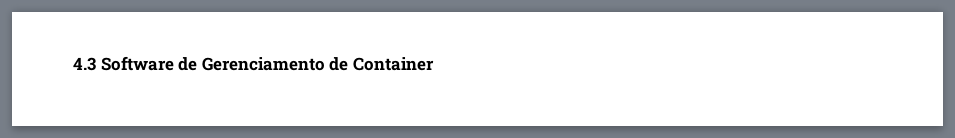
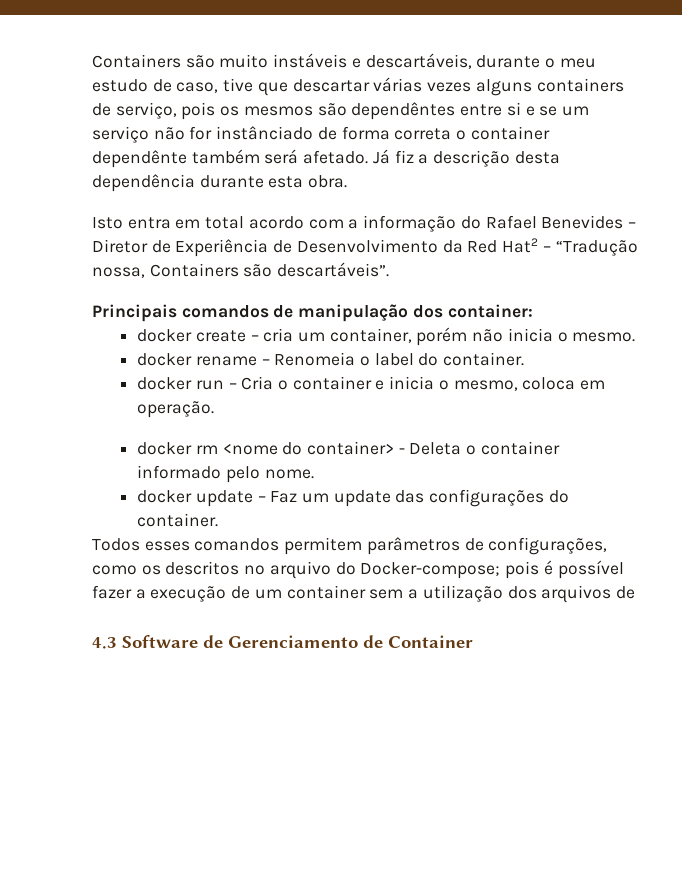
(73, 64) none -> [92,53,596,69] [92,77,624,96] [92,102,589,120] [92,126,550,143] [92,149,560,168] [92,174,348,192] [92,215,636,232] [92,238,638,257] [92,262,390,278] [92,304,533,322] [137,327,636,346] [137,352,525,366] [137,376,606,391] [137,401,215,418] [137,441,560,455] [137,465,314,483] [137,489,569,507] [137,513,219,527] [92,537,608,555] [92,560,624,579] [92,585,635,603] Containers são muito instáveis e descartáveis, durante o meu estudo de caso, tive que descartar várias vezes alguns containers de serviço, pois os mesmos são dependêntes entre si e se um serviço não for instânciado de forma correta o container dependênte também será afetado. Já fiz a descrição desta dependência durante esta obra. // Isto entra em total acordo com a informação do Rafael Benevides – Diretor de Experiência de Desenvolvimento da Red Hat2 – “Tradução nossa, Containers são descartáveis”. // Principais comandos de manipulação dos container: // docker create – cria um container, porém não inicia o mesmo. // docker rename – Renomeia o label do container. // docker run – Cria o container e inicia o mesmo, coloca em operação. // docker rm <nome do container> - Deleta o container informado pelo nome. // docker update – Faz um update das configurações do container. // Todos esses comandos permitem parâmetros de configurações, como os descritos no arquivo do Docker-compose; pois é possível fazer a execução de um container sem a utilização dos arquivos de //

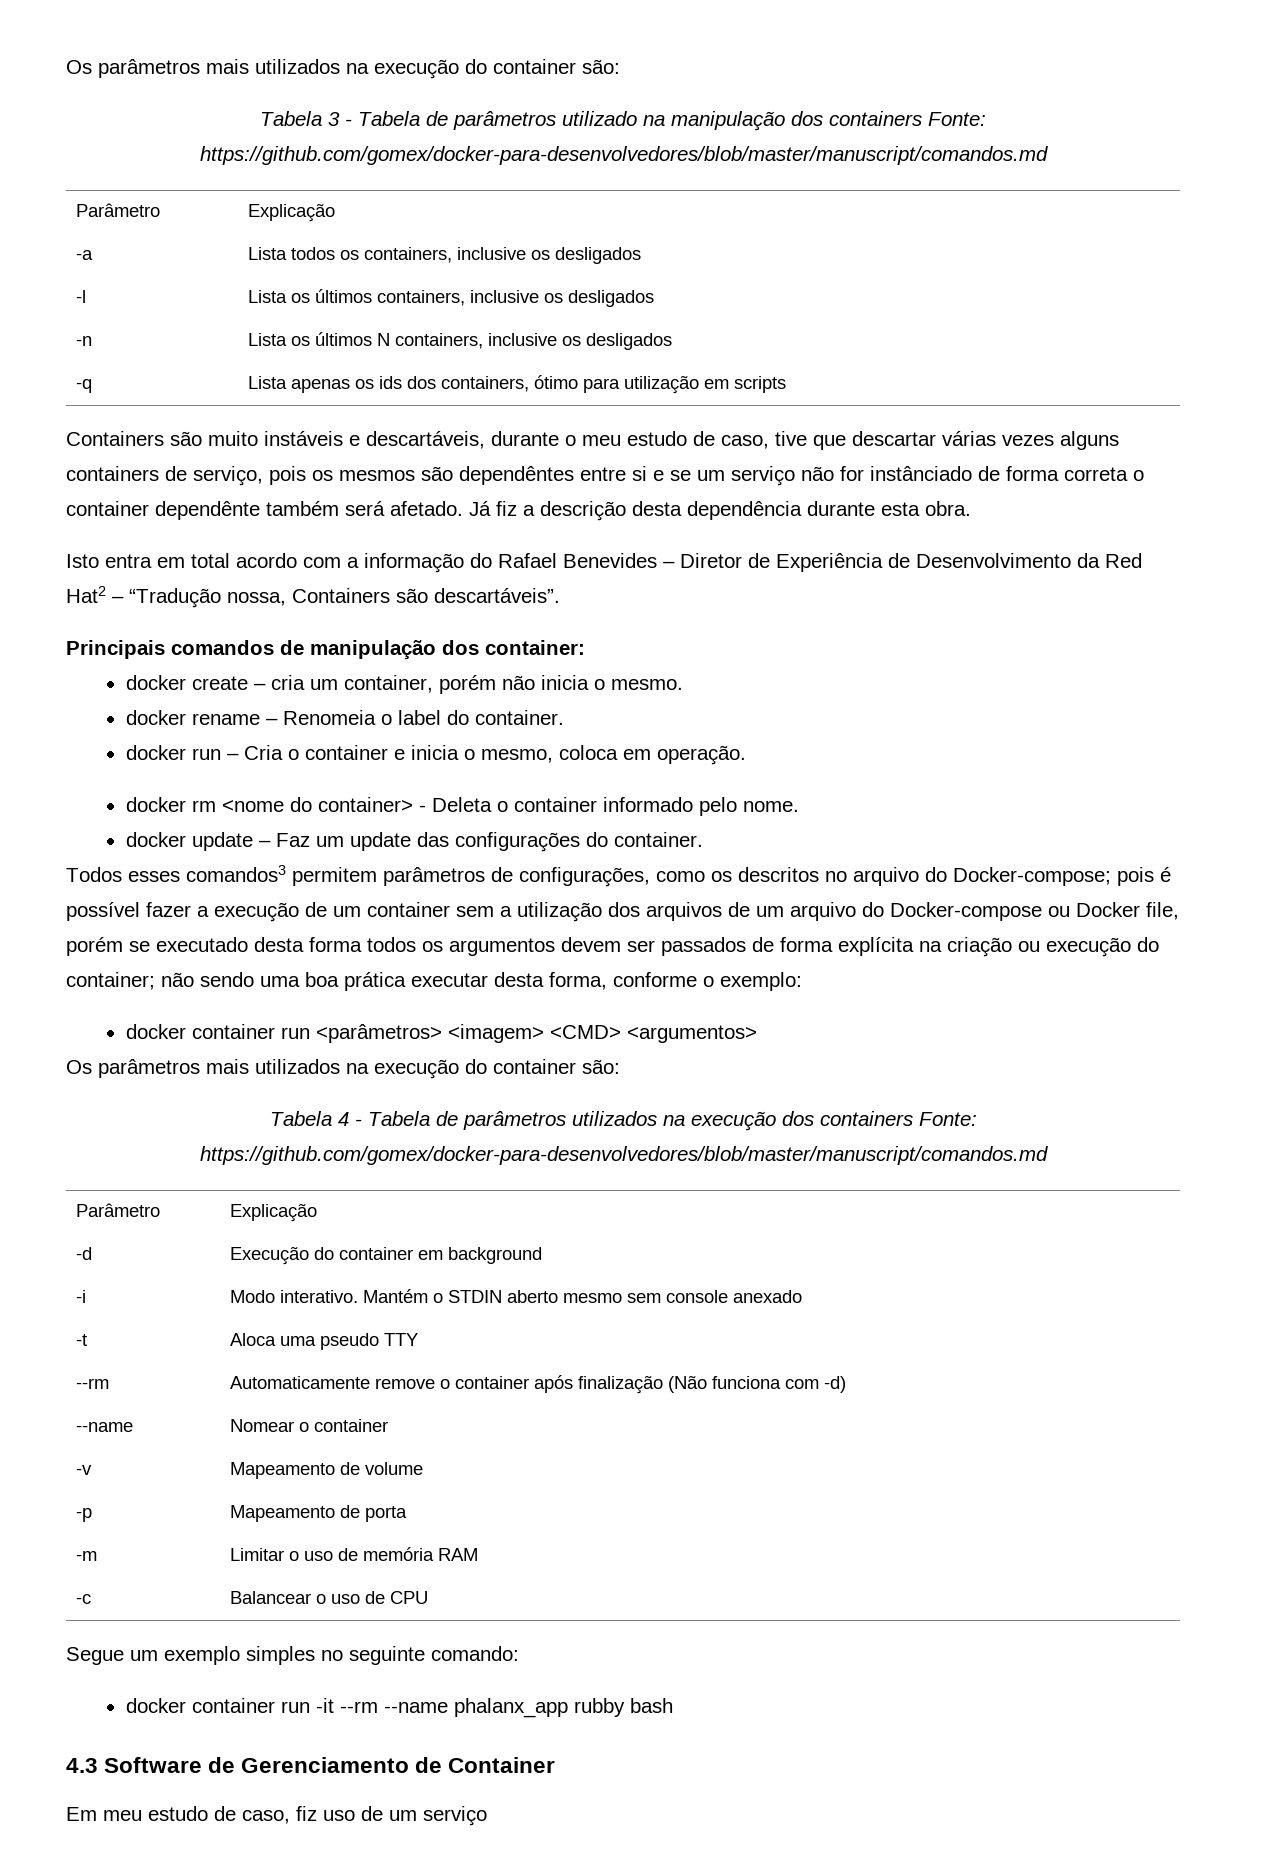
(92, 61) none -> [66,59,620,79] [260,111,986,131] [199,146,1048,165] [76,203,161,217] [248,203,336,222] [76,250,94,260] [248,247,642,264] [76,290,87,303] [248,289,655,307] [76,336,93,346] [248,332,673,350] [76,379,93,393] [248,375,787,394] Os parâmetros mais utilizados na execução do container são: // Tabela 3 - Tabela de parâmetros utilizado na manipulação dos containers Fonte: https://github.com/gomex/docker-para-desenvolvedores/blob/master/manuscript/comandos.md // Parâmetro | Explicação // -a | Lista todos os containers, inclusive os desligados // -l | Lista os últimos containers, inclusive os desligados // -n | Lista os últimos N containers, inclusive os desligados // -q | Lista apenas os ids dos containers, ótimo para utilização em scripts //
[194,538,280,551] comandos -> [186,865,286,882] comandos3
(635, 592) none -> [756,902,1179,921] [66,937,1159,957] [66,972,802,991] [125,1024,757,1043] [66,1059,620,1079] [269,1111,977,1131] [199,1146,1048,1165] [76,1203,161,1217] [230,1203,318,1222] [76,1247,93,1260] [230,1246,543,1265] [76,1290,87,1303] [230,1289,803,1303] [76,1334,88,1346] [230,1333,419,1350] [76,1378,110,1389] [230,1375,847,1394] [76,1422,134,1432] [230,1419,389,1432] [76,1465,93,1475] [230,1462,424,1479] [76,1508,93,1522] [230,1505,408,1522] [76,1551,98,1561] [230,1547,479,1561] [76,1594,92,1604] [230,1591,429,1604] [66,1646,519,1665] [125,1698,673,1718] um arquivo do Docker-compose ou Docker file, porém se executado desta forma todos os argumentos devem ser passados de forma explícita na criação ou execução do container; não sendo uma boa prática executar desta forma, conforme o exemplo: // docker container run <parâmetros> <imagem> <CMD> <argumentos> // Os parâmetros mais utilizados na execução do container são: // Tabela 4 - Tabela de parâmetros utilizados na execução dos containers Fonte: https://github.com/gomex/docker-para-desenvolvedores/blob/master/manuscript/comandos.md // Parâmetro | Explicação // -d | Execução do container em background // -i | Modo interativo. Mantém o STDIN aberto mesmo sem console anexado // -t | Aloca uma pseudo TTY // --rm | Automaticamente remove o container após finalização (Não funciona com -d) // --name | Nomear o container // -v | Mapeamento de volume // -p | Mapeamento de porta // -m | Limitar o uso de memória RAM // -c | Balancear o uso de CPU // Segue um exemplo simples no seguinte comando: // docker container run -it --rm --name phalanx_app rubby bash
(473, 641) none -> [66,1806,487,1826] // Em meu estudo de caso, fiz uso de um serviço

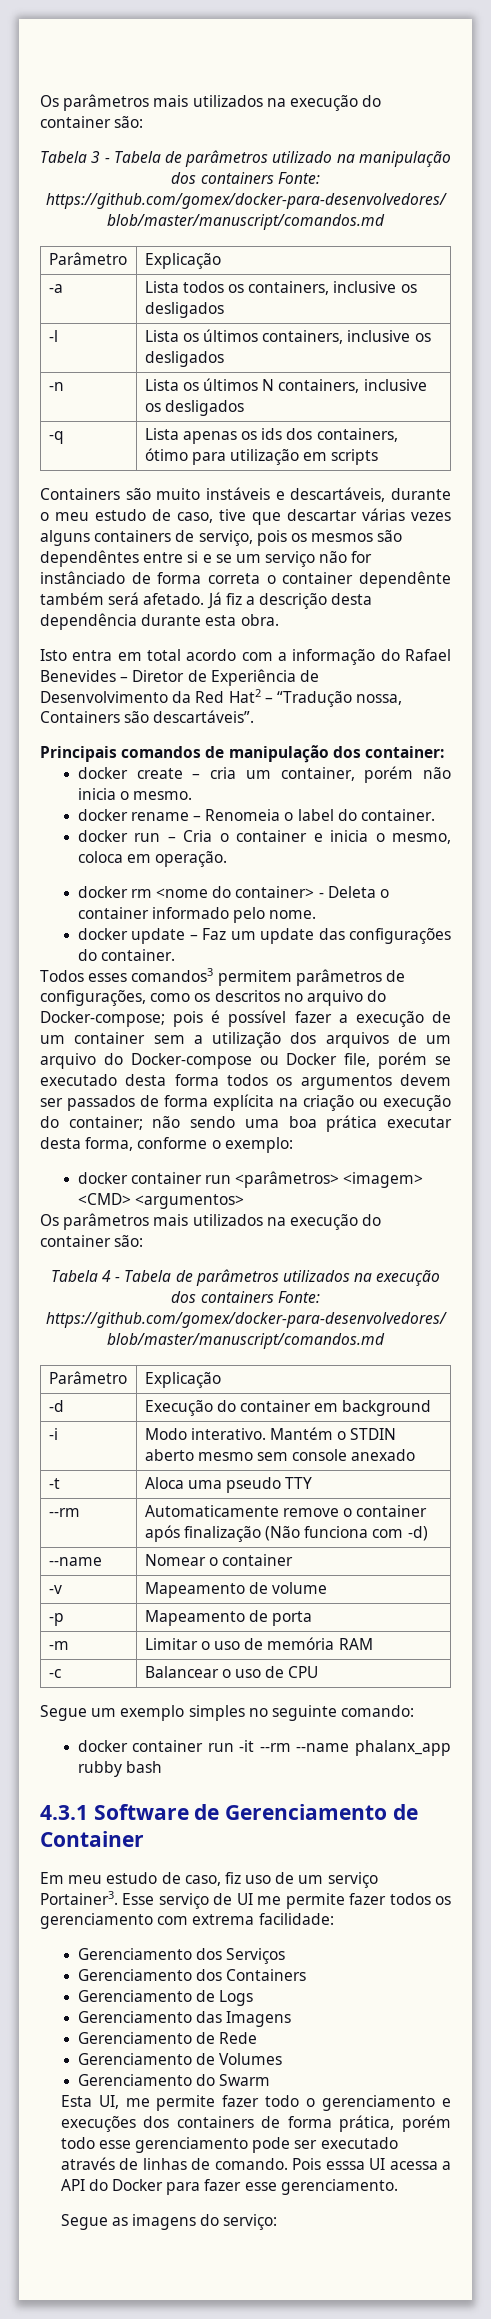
[66,1758,98,1773] 4.3 -> [40,1805,88,1820] 4.3.1
(487, 1816) none -> [40,1891,452,1909] [40,1913,334,1929] [77,1948,286,1964] [77,1969,307,1981] [77,1990,254,2006] [77,2011,292,2027] [77,2032,258,2044] [77,2053,283,2065] [77,2074,271,2086] [60,2095,451,2111] [60,2115,451,2132] [60,2137,398,2153] [60,2157,452,2170] [60,2179,398,2195] [60,2214,278,2230] Portainer3. Esse serviço de UI me permite fazer todos os gerenciamento com extrema facilidade: // Gerenciamento dos Serviços // Gerenciamento dos Containers // Gerenciamento de Logs // Gerenciamento das Imagens // Gerenciamento de Rede // Gerenciamento de Volumes // Gerenciamento do Swarm // Esta UI, me permite fazer todo o gerenciamento e execuções dos containers de forma prática, porém todo esse gerenciamento pode ser executado através de linhas de comando. Pois esssa UI acessa a API do Docker para fazer esse gerenciamento. // Segue as imagens do serviço:

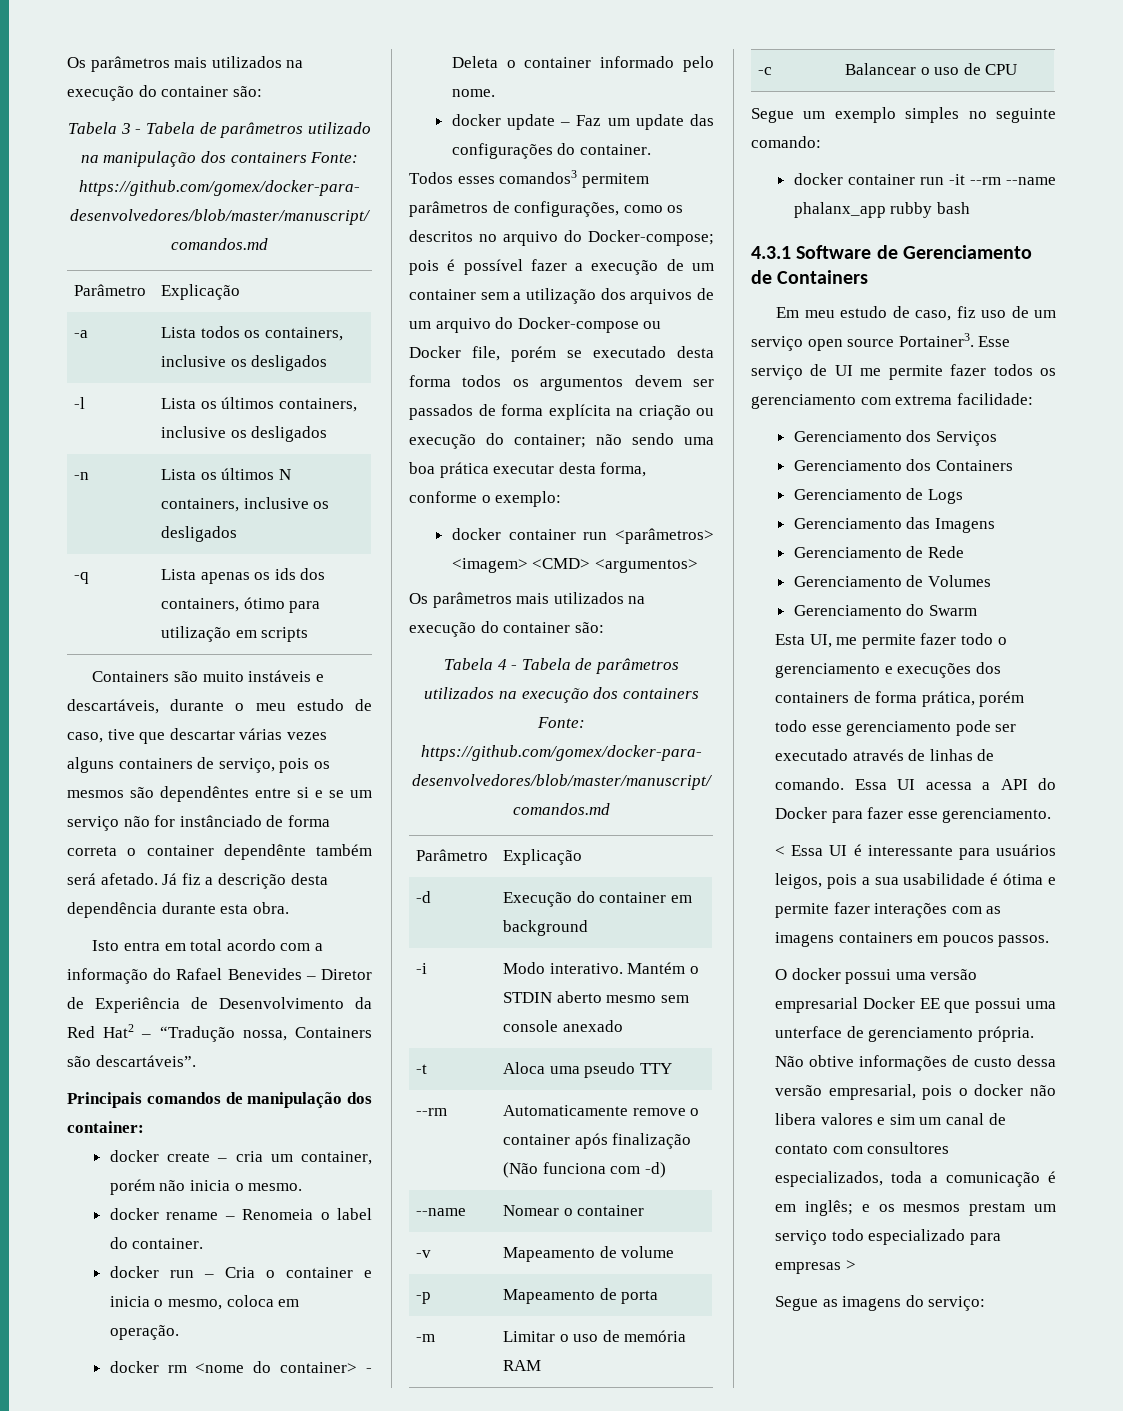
[40,1831,144,1847] Container -> [777,270,869,284] Containers
(378, 1880) none -> [807,339,895,351] open source
[292,2158,365,2170] Pois esssa -> [854,779,887,790] Essa
(398, 2187) none -> [775,844,1056,860] [775,873,1056,889] [775,902,1002,918] [775,932,1050,947] [775,968,978,984] [775,997,1056,1013] [775,1026,1034,1042] [775,1055,1056,1071] [775,1084,1056,1100] [775,1113,1006,1125] [775,1142,950,1154] [775,1171,1056,1187] [775,1200,1056,1216] [775,1229,1001,1245] [775,1260,856,1274] // < Essa UI é interessante para usuários leigos, pois a sua usabilidade é ótima e permite fazer interações com as imagens containers em poucos passos. // O docker possui uma versão empresarial Docker EE que possui uma unterface de gerenciamento própria. Não obtive informações de custo dessa versão empresarial, pois o docker não libera valores e sim um canal de contato com consultores especializados, toda a comunicação é em inglês; e os mesmos prestam um serviço todo especializado para empresas >

